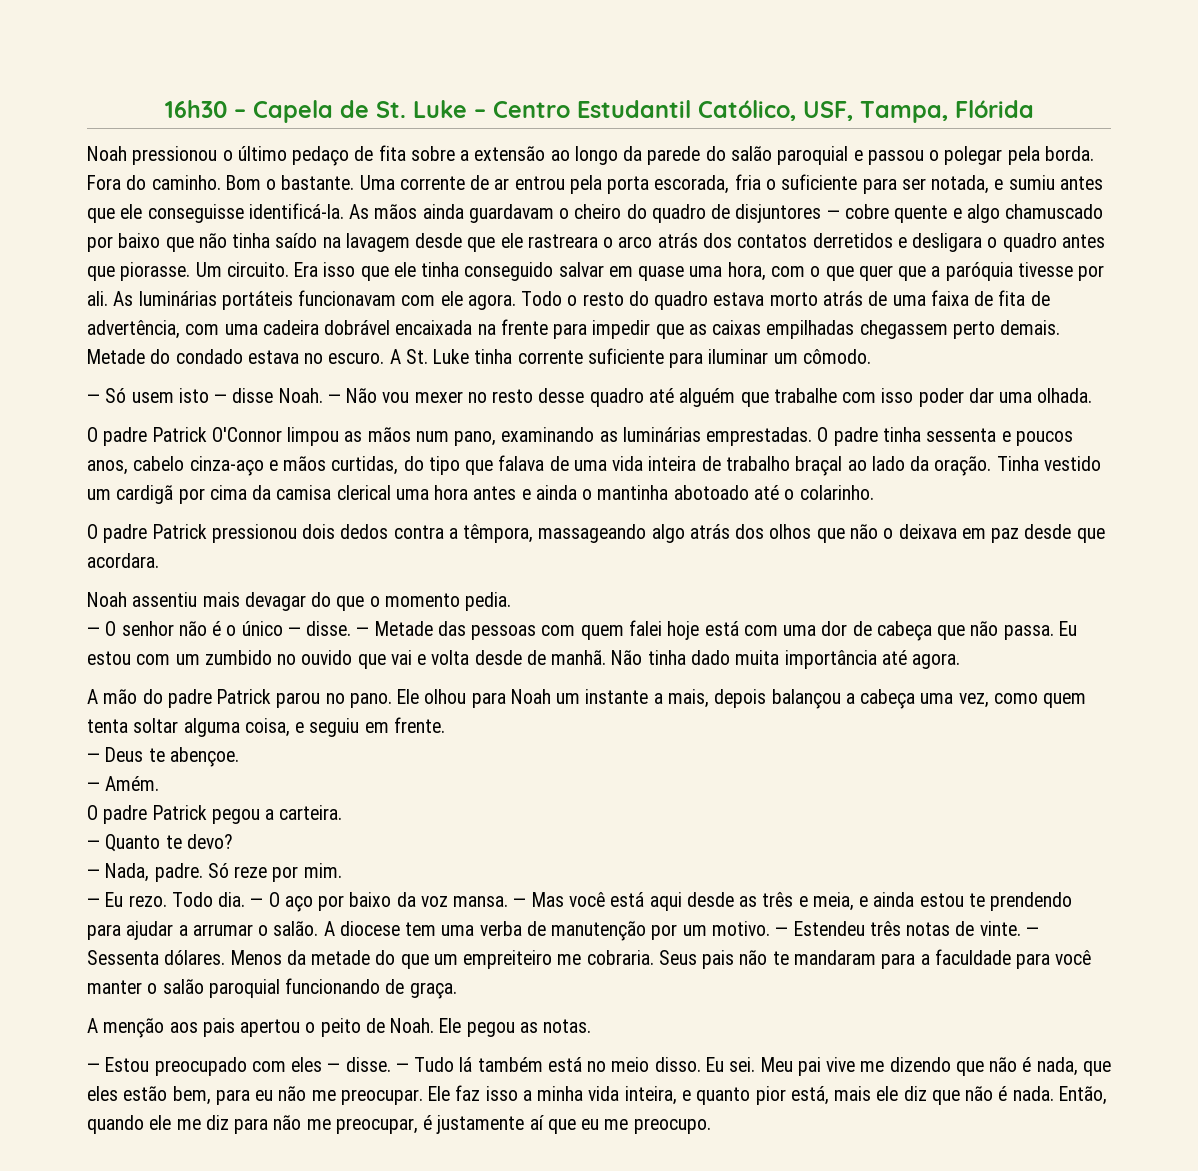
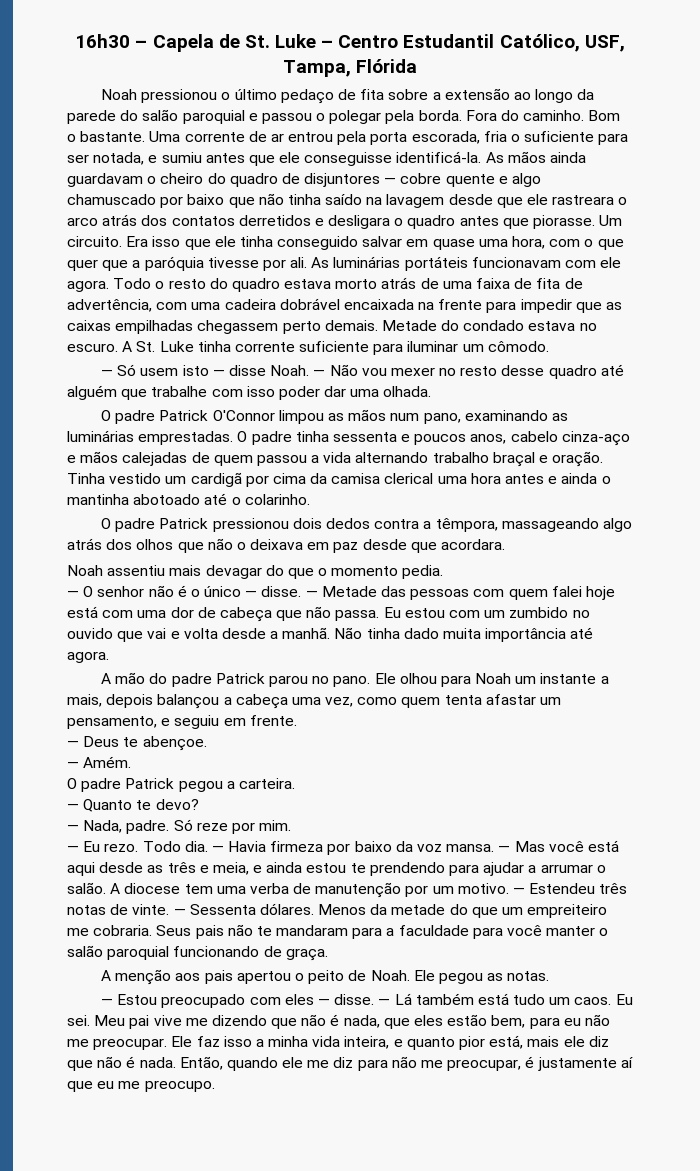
[331,455,930,476] curtidas, do tipo que falava de uma vida inteira de trabalho braçal ao lado da -> [122,452,549,467] calejadas de quem passou a vida alternando trabalho braçal e
[526,650,546,665] de -> [270,631,279,639] a
[133,718,290,737] soltar alguma coisa, -> [485,694,562,705] [67,716,157,729] afastar um pensamento,
[268,892,313,912] O aço -> [228,841,324,852] Havia firmeza
[414,1057,701,1072] Tudo lá também está no meio disso. -> [394,993,612,1005] Lá também está tudo um caos.

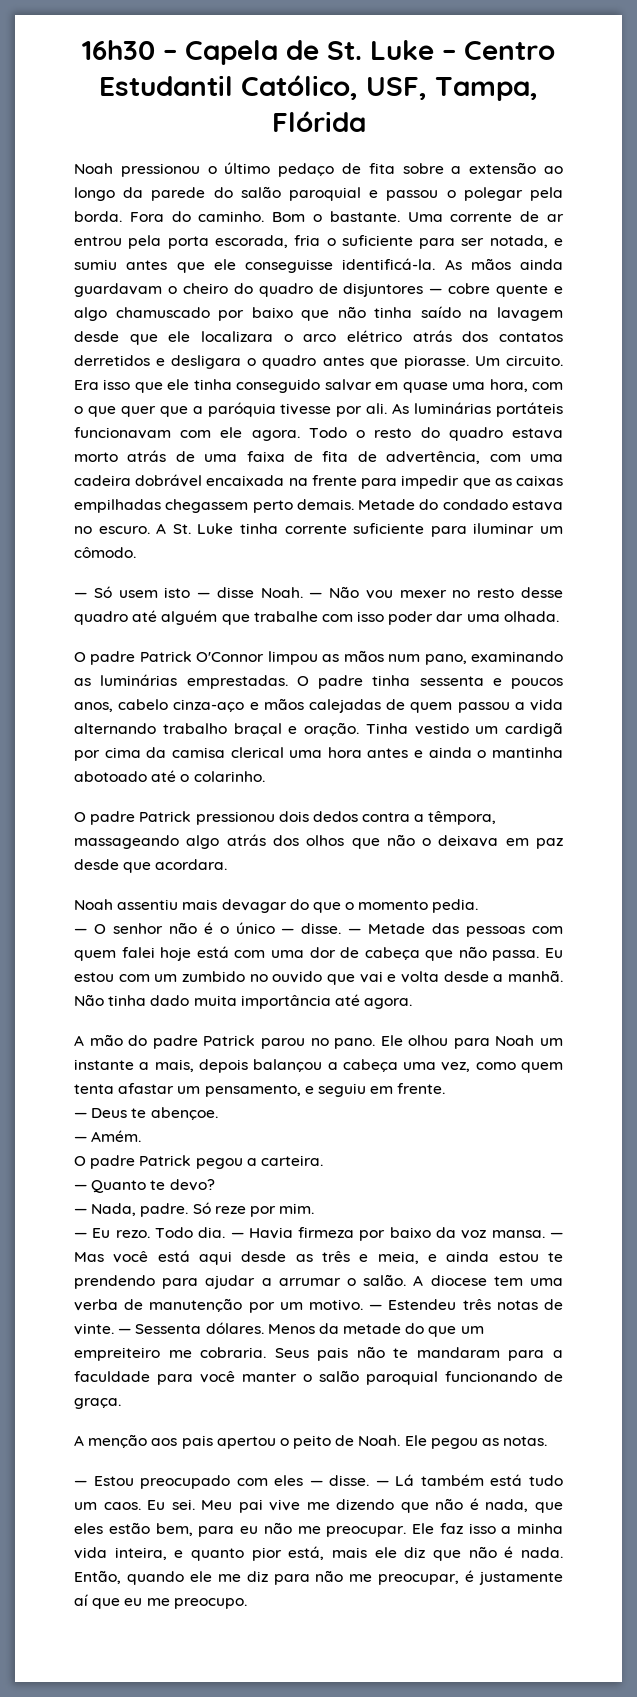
[552,195,615,205] rastreara -> [200,331,273,342] localizara
(98, 221) none -> [346,330,402,342] elétrico

